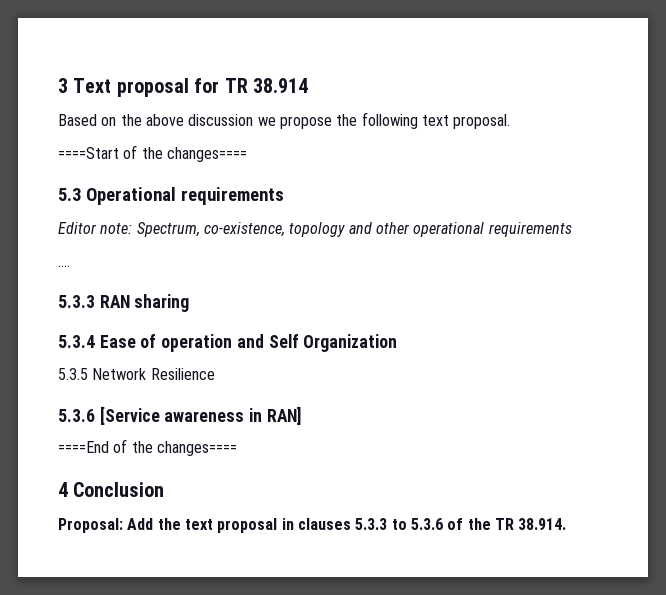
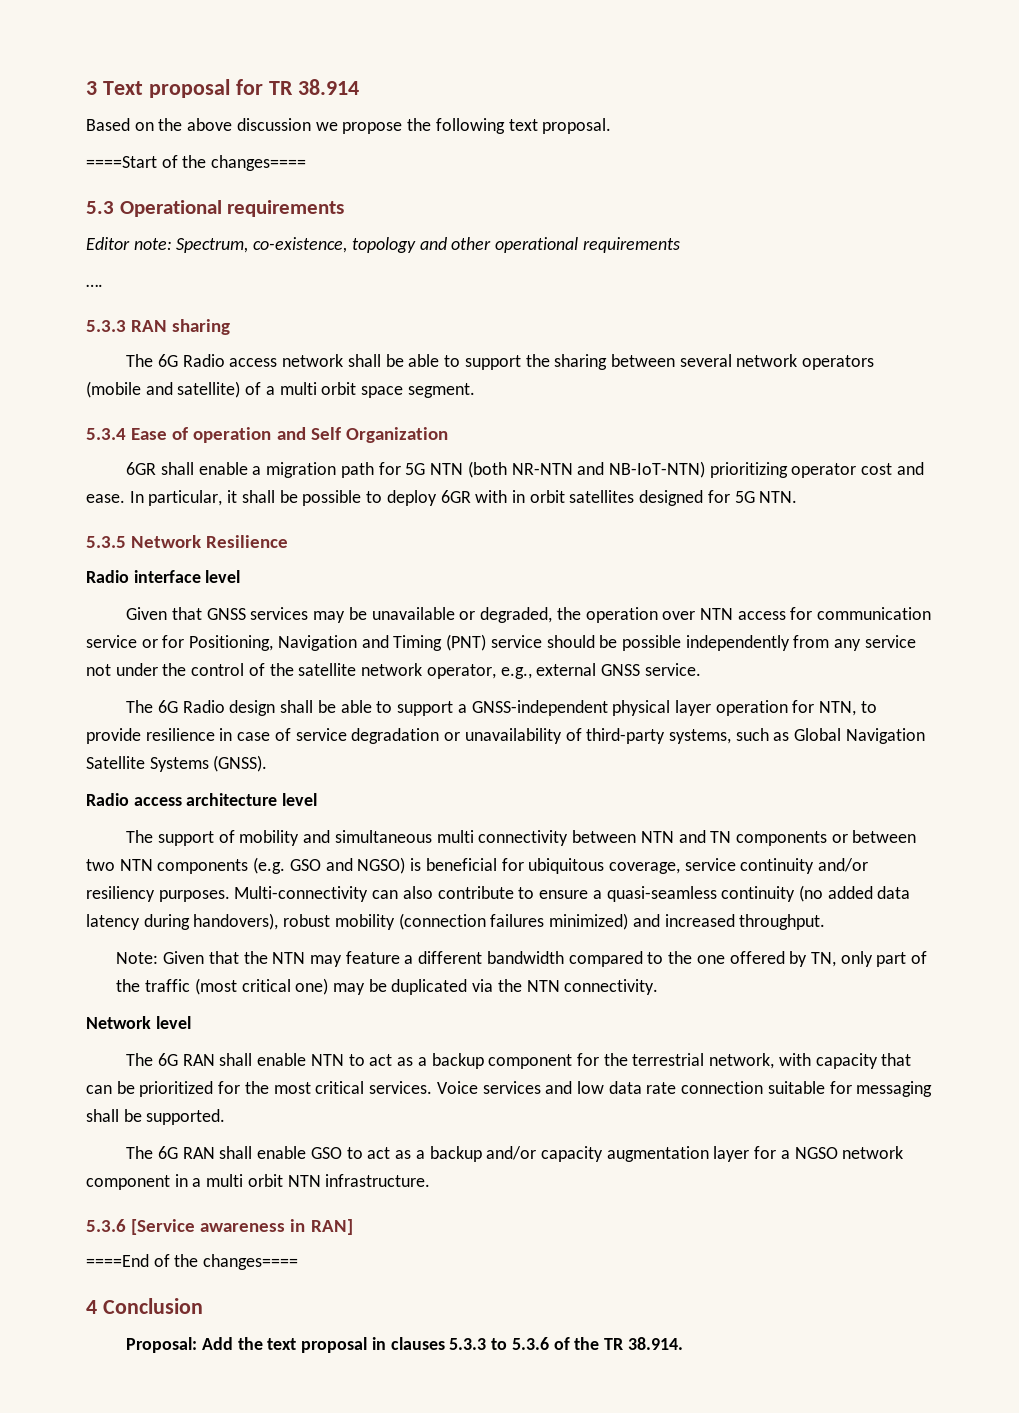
(190, 303) none -> [126,354,875,370] [86,381,475,398] // The 6G Radio access network shall be able to support the sharing between several network operators (mobile and satellite) of a multi orbit space segment.
[58,368,215,380] 5.3.5 Network Resilience -> [126,461,924,478] [86,490,798,506] [86,535,289,548] [86,570,241,583] [126,607,932,623] [86,634,916,651] [86,663,701,679] [126,700,877,716] [86,728,925,744] [86,755,268,772] [86,793,318,806] [126,830,917,846] [86,857,869,874] [86,885,911,902] [86,913,826,930] [116,951,928,967] [116,978,659,995] [86,1016,191,1029] [126,1053,912,1069] [86,1081,933,1097] [86,1109,226,1125] [126,1146,904,1162] [86,1174,431,1190] 6GR shall enable a migration path for 5G NTN (both NR-NTN and NB-IoT-NTN) prioritizing operator cost and ease. In particular, it shall be possible to deploy 6GR with in orbit satellites designed for 5G NTN. // 5.3.5 Network Resilience // Radio interface level // Given that GNSS services may be unavailable or degraded, the operation over NTN access for communication service or for Positioning, Navigation and Timing (PNT) service should be possible independently from any service not under the control of the satellite network operator, e.g., external GNSS service. // The 6G Radio design shall be able to support a GNSS-independent physical layer operation for NTN, to provide resilience in case of service degradation or unavailability of third-party systems, such as Global Navigation Satellite Systems (GNSS). // Radio access architecture level // The support of mobility and simultaneous multi connectivity between NTN and TN components or between two NTN components (e.g. GSO and NGSO) is beneficial for ubiquitous coverage, service continuity and/or resiliency purposes. Multi-connectivity can also contribute to ensure a quasi-seamless continuity (no added data latency during handovers), robust mobility (connection failures minimized) and increased throughput. // Note: Given that the NTN may feature a different bandwidth compared to the one offered by TN, only part of the traffic (most critical one) may be duplicated via the NTN connectivity. // Network level // The 6G RAN shall enable NTN to act as a backup component for the terrestrial network, with capacity that can be prioritized for the most critical services. Voice services and low data rate connection suitable for messaging shall be supported. // The 6G RAN shall enable GSO to act as a backup and/or capacity augmentation layer for a NGSO network component in a multi orbit NTN infrastructure.

